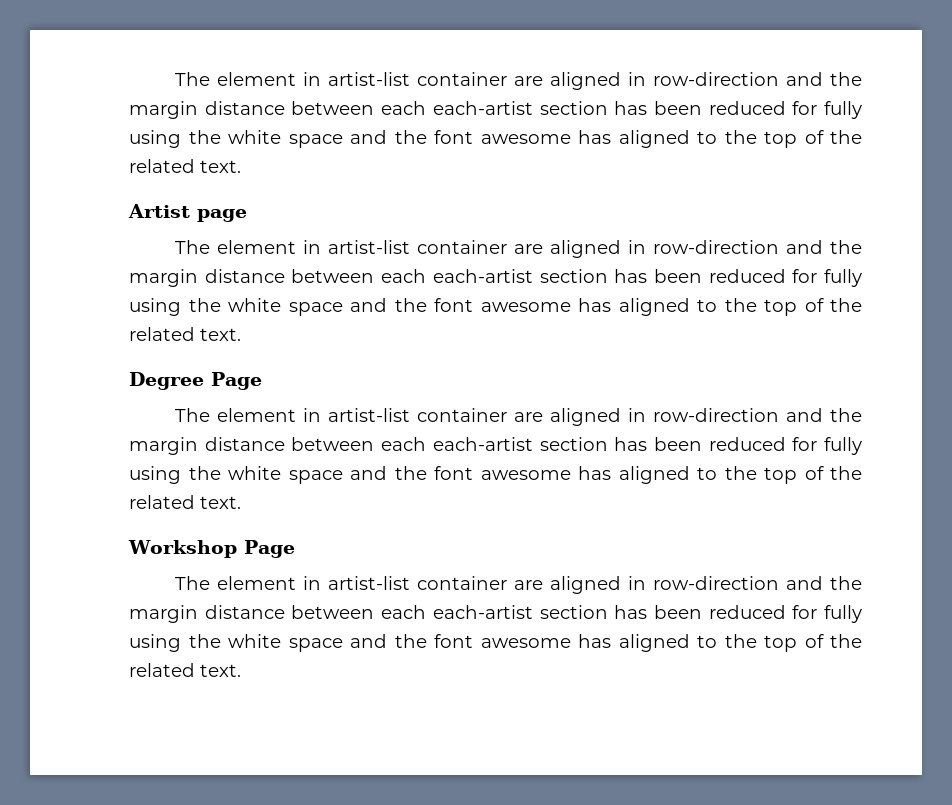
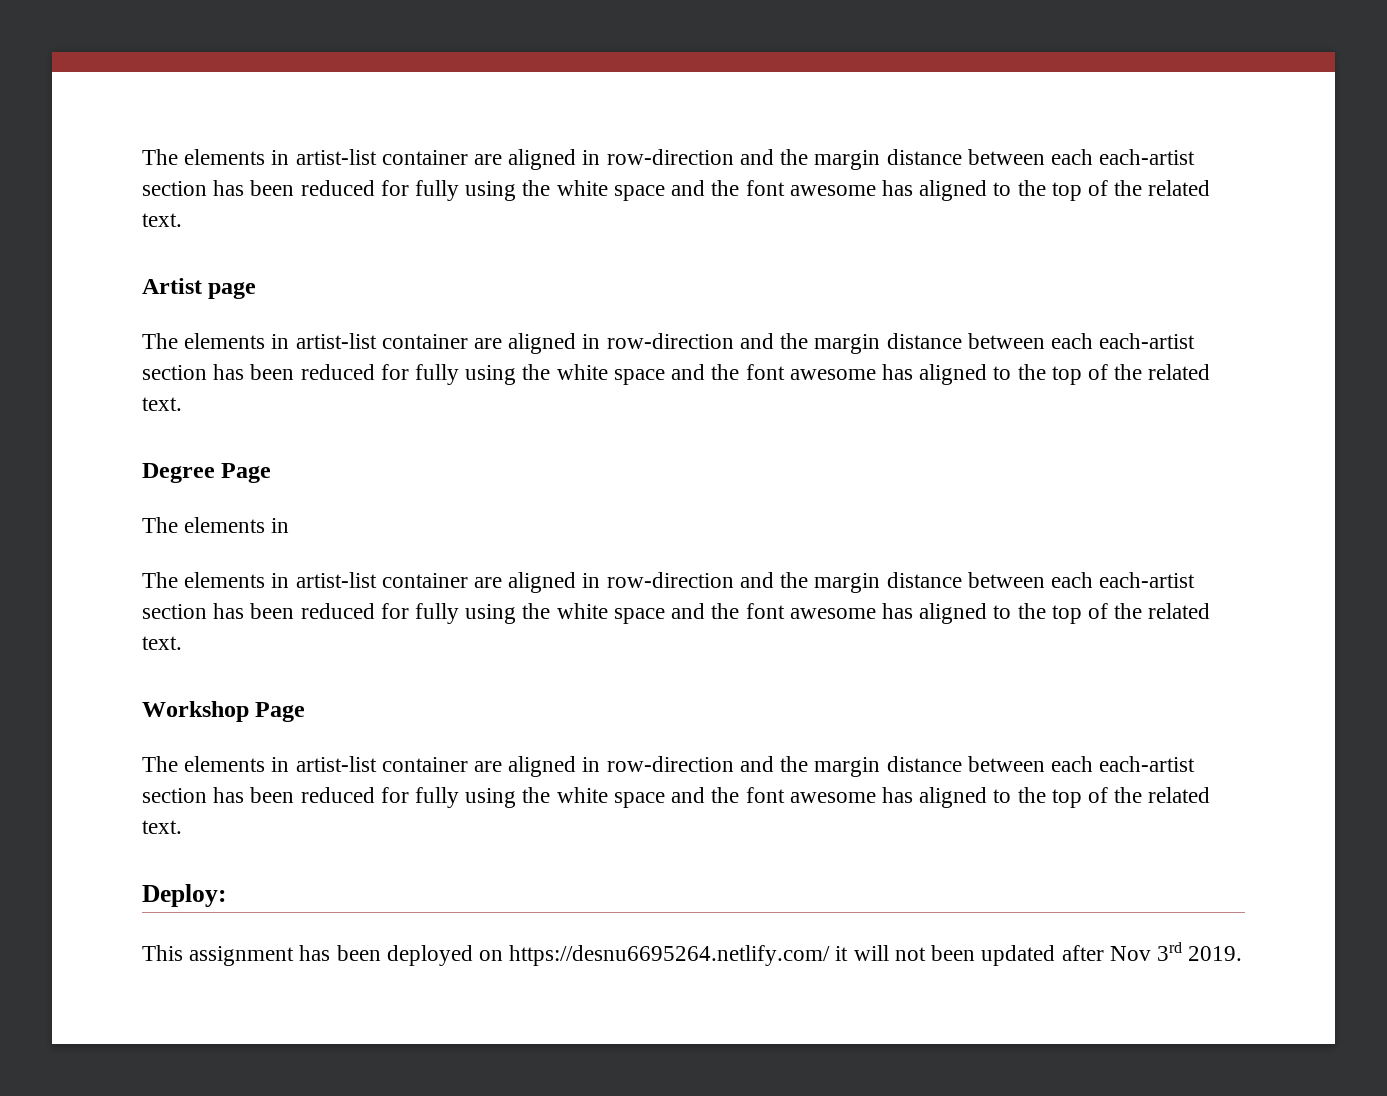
[174,72,296,86] The element -> [142,149,266,165] The elements
[216,240,296,254] element -> [184,333,266,349] elements
[216,408,296,422] element -> [184,517,290,533] [142,572,266,588] elements in // The elements
[216,576,296,590] element -> [184,756,266,772] elements
(241, 670) none -> [142,884,226,907] [142,942,1243,966] // Deploy: // This assignment has been deployed on https://desnu6695264.netlify.com/ it will not been updated after Nov 3rd 2019.

